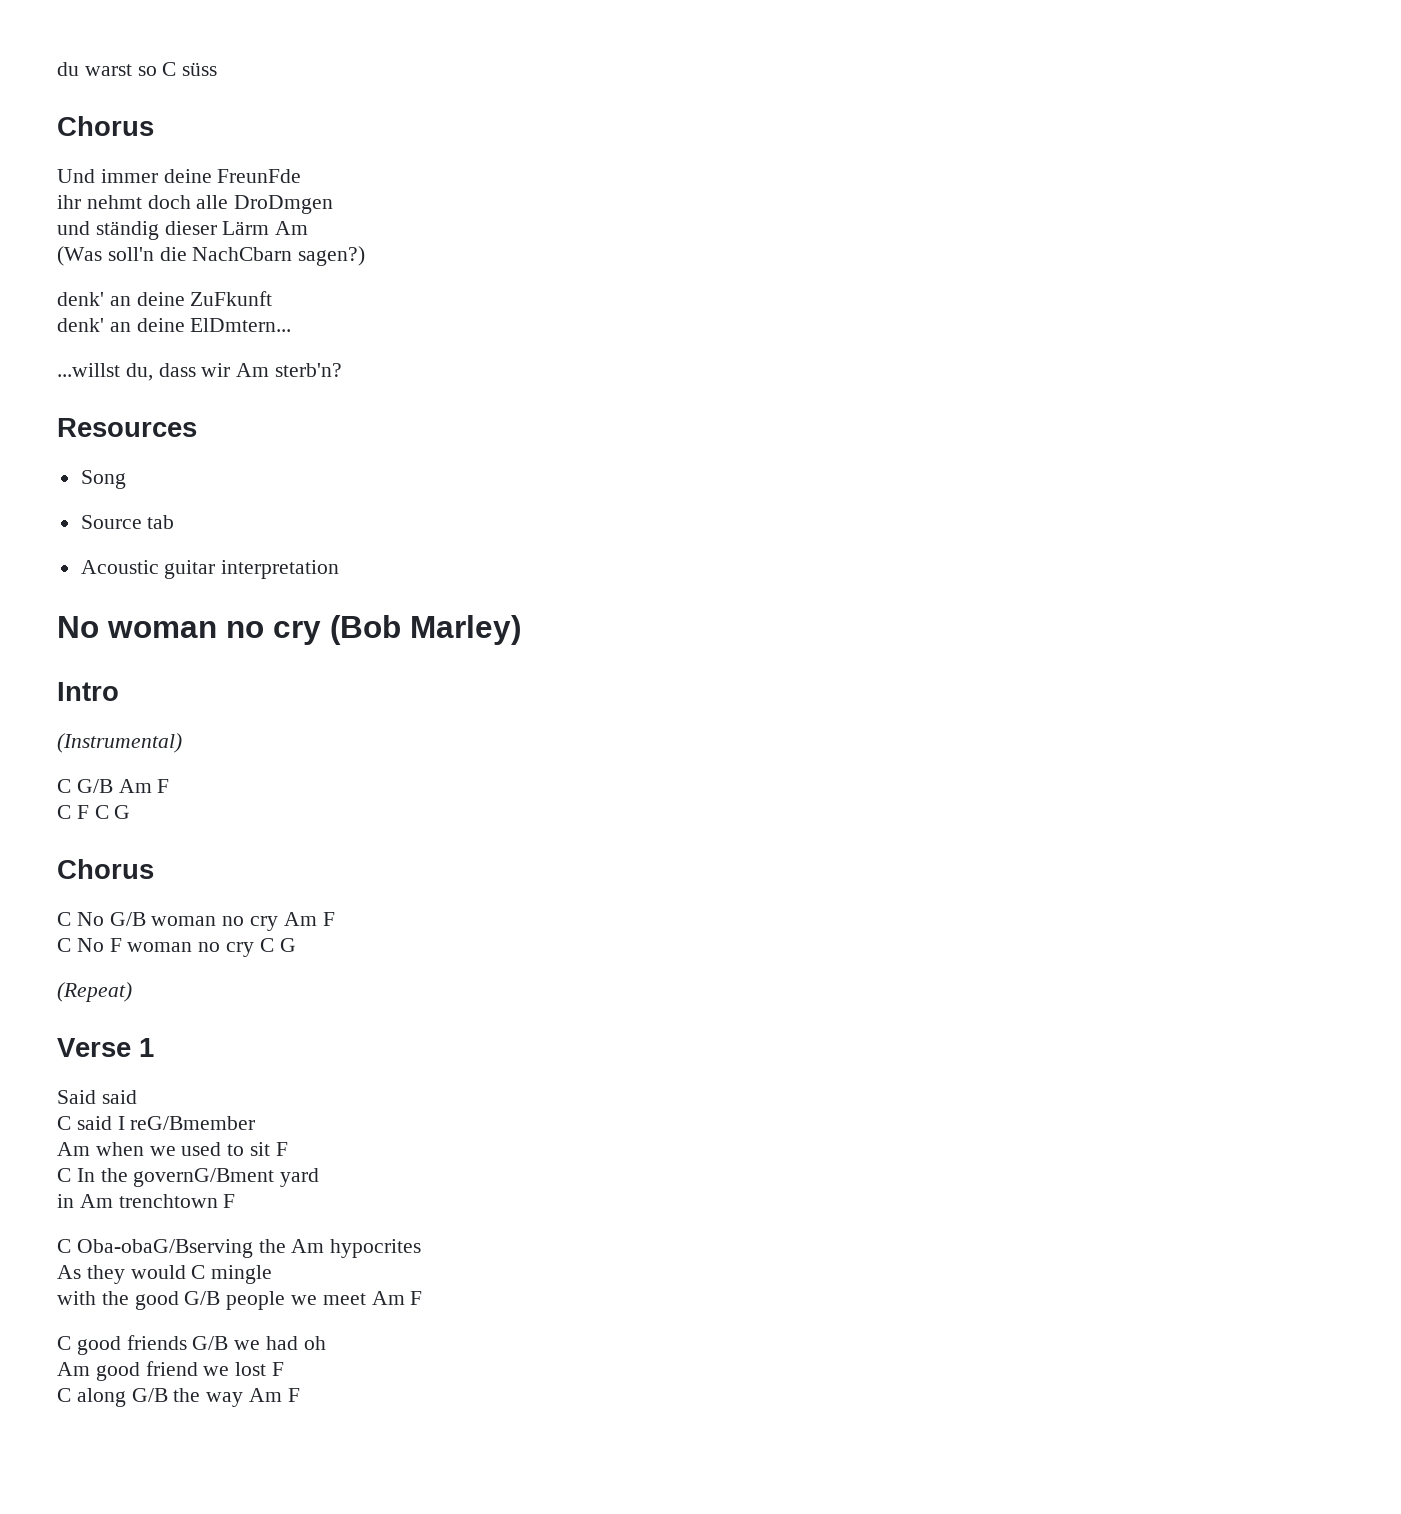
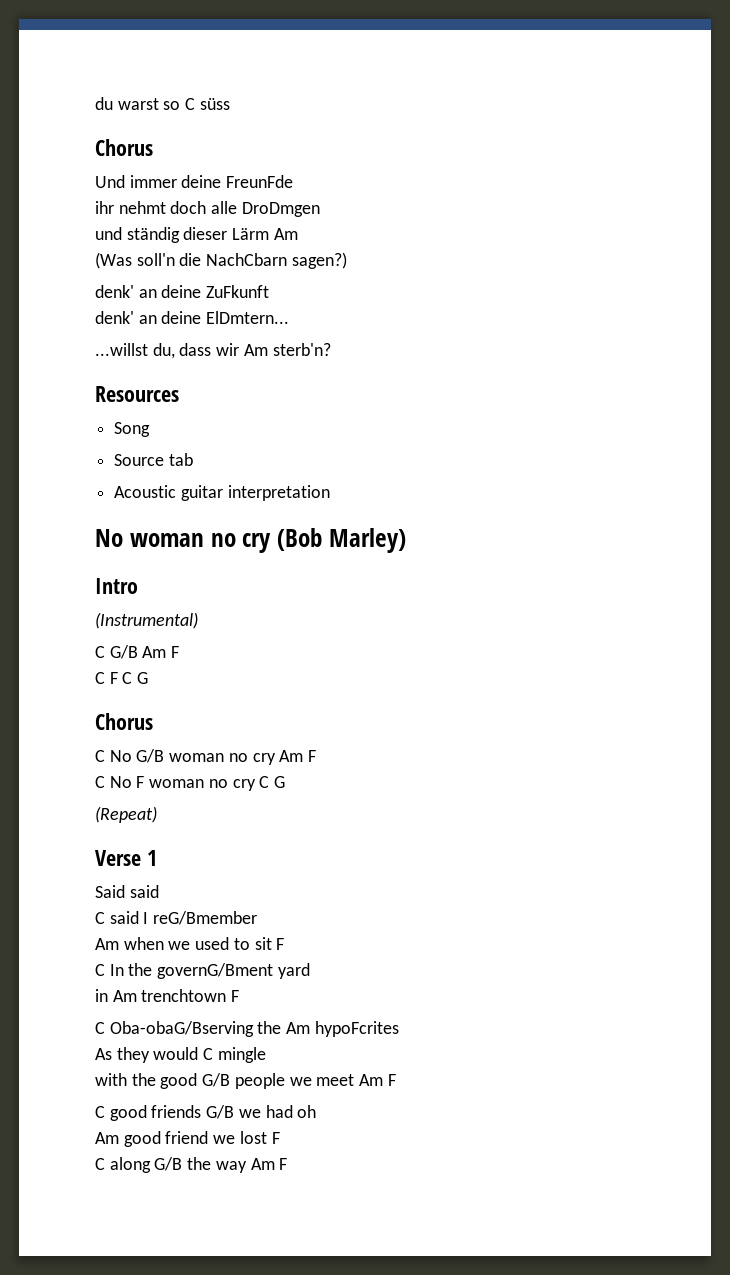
[330,1239,422,1258] hypocrites -> [314,1021,399,1037] hypoFcrites

